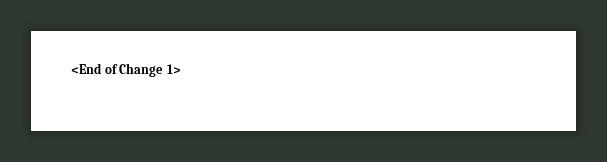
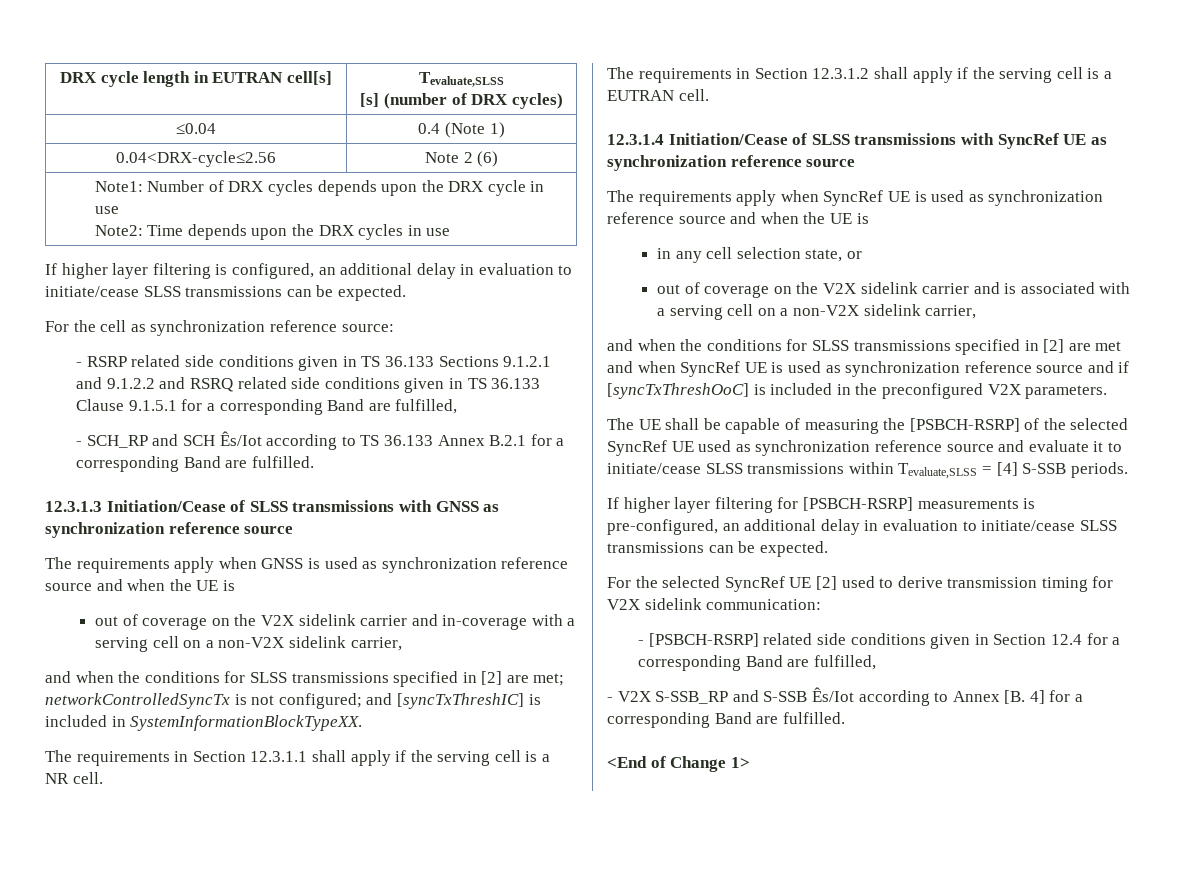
(71, 68) none -> [60,71,332,87] [419,72,504,87] [360,93,563,109] [176,123,216,134] [418,122,505,138] [116,151,276,167] [424,151,499,167] [94,180,545,196] [94,206,119,214] [94,224,451,240] [45,263,573,279] [45,285,406,301] [45,320,394,336] [76,355,552,371] [76,377,541,393] [76,399,458,415] [76,431,565,450] [76,456,315,472] [45,500,500,512] [45,522,294,538] [45,557,569,573] [45,579,235,591] [94,614,576,630] [94,636,402,652] [45,671,565,687] [45,693,541,709] [45,715,363,731] [45,750,551,766] [45,772,103,784] [607,67,1113,83] [607,89,709,101] [607,133,1107,149] [607,155,856,171] [607,190,1104,206] [607,212,869,224] [656,247,862,263] [656,282,1131,298] [656,304,977,320] [607,339,1122,355] [607,361,1130,377] [607,383,1108,399] [607,418,1129,434] [607,440,1122,456] [607,462,1128,479] [607,497,1036,513] [607,519,1117,535] [607,541,828,557] [607,576,1114,592] [607,598,822,610] [638,633,1121,649] [638,655,877,671] [607,687,1084,706] [607,712,845,728] DRX cycle length in EUTRAN cell[s] | Tevaluate,SLSS // [s] (number of DRX cycles) // ≤0.04 | 0.4 (Note 1) // 0.04<DRX-cycle≤2.56 | Note 2 (6) // Note1: Number of DRX cycles depends upon the DRX cycle in use // Note2: Time depends upon the DRX cycles in use // If higher layer filtering is configured, an additional delay in evaluation to initiate/cease SLSS transmissions can be expected. // For the cell as synchronization reference source: // - RSRP related side conditions given in TS 36.133 Sections 9.1.2.1 and 9.1.2.2 and RSRQ related side conditions given in TS 36.133 Clause 9.1.5.1 for a corresponding Band are fulfilled, // - SCH_RP and SCH Ês/Iot according to TS 36.133 Annex B.2.1 for a corresponding Band are fulfilled. // 12.3.1.3 Initiation/Cease of SLSS transmissions with GNSS as synchronization reference source // The requirements apply when GNSS is used as synchronization reference source and when the UE is // out of coverage on the V2X sidelink carrier and in-coverage with a serving cell on a non-V2X sidelink carrier, // and when the conditions for SLSS transmissions specified in [2] are met; networkControlledSyncTx is not configured; and [syncTxThreshIC] is included in SystemInformationBlockTypeXX. // The requirements in Section 12.3.1.1 shall apply if the serving cell is a NR cell. // The requirements in Section 12.3.1.2 shall apply if the serving cell is a EUTRAN cell. // 12.3.1.4 Initiation/Cease of SLSS transmissions with SyncRef UE as synchronization reference source // The requirements apply when SyncRef UE is used as synchronization reference source and when the UE is // in any cell selection state, or // out of coverage on the V2X sidelink carrier and is associated with a serving cell on a non-V2X sidelink carrier, // and when the conditions for SLSS transmissions specified in [2] are met and when SyncRef UE is used as synchronization reference source and if [syncTxThreshOoC] is included in the preconfigured V2X parameters. // The UE shall be capable of measuring the [PSBCH-RSRP] of the selected SyncRef UE used as synchronization reference source and evaluate it to initiate/cease SLSS transmissions within Tevaluate,SLSS = [4] S-SSB periods. // If higher layer filtering for [PSBCH-RSRP] measurements is pre-configured, an additional delay in evaluation to initiate/cease SLSS transmissions can be expected. // For the selected SyncRef UE [2] used to derive transmission timing for V2X sidelink communication: // - [PSBCH-RSRP] related side conditions given in Section 12.4 for a corresponding Band are fulfilled, // - V2X S-SSB_RP and S-SSB Ês/Iot according to Annex [B. 4] for a corresponding Band are fulfilled. //

